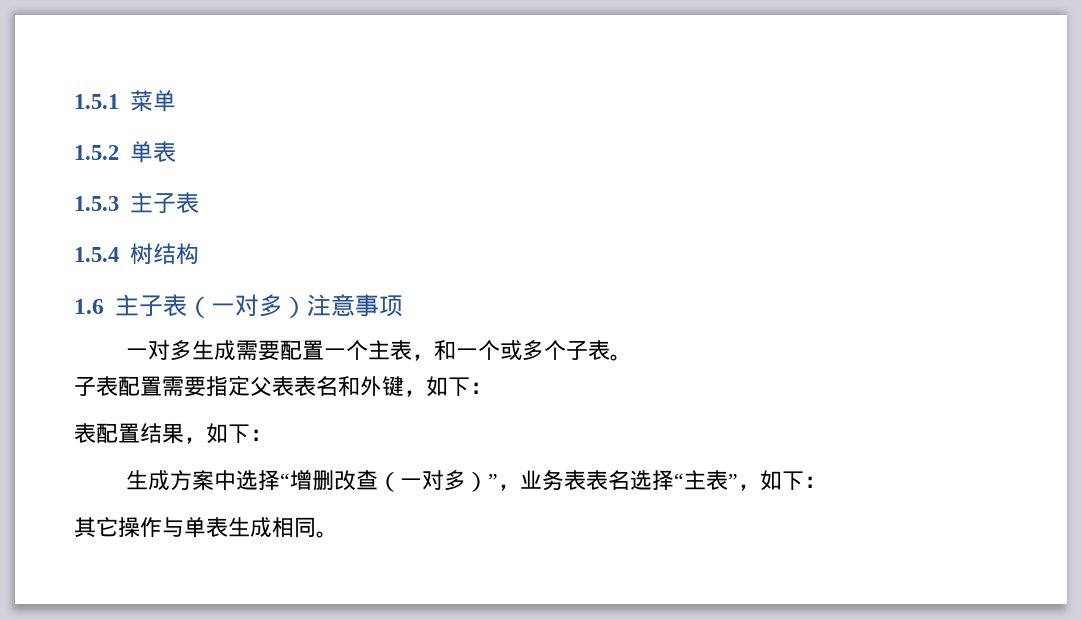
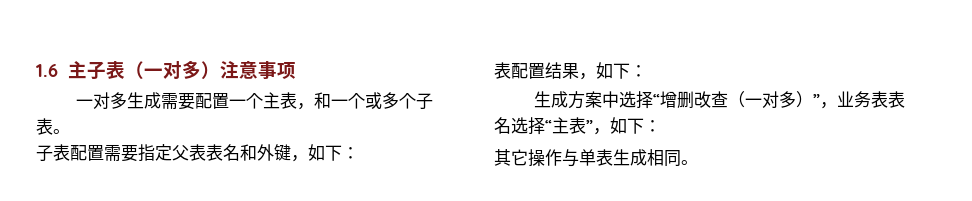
[74,90,176,112] [74,141,176,163] [74,192,199,214] [74,243,199,265] 1.5.1菜单 // 1.5.2单表 // 1.5.3主子表 // 1.5.4树结构 // -> (36, 70) none

